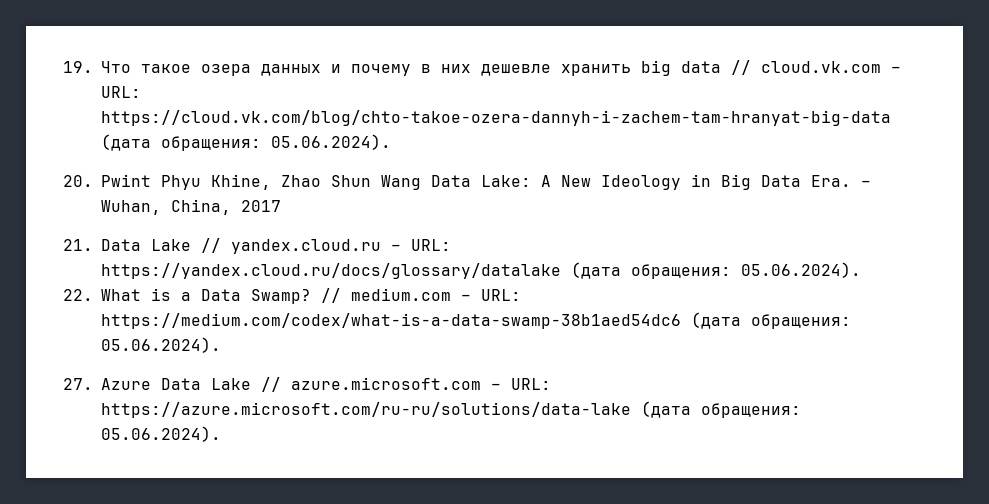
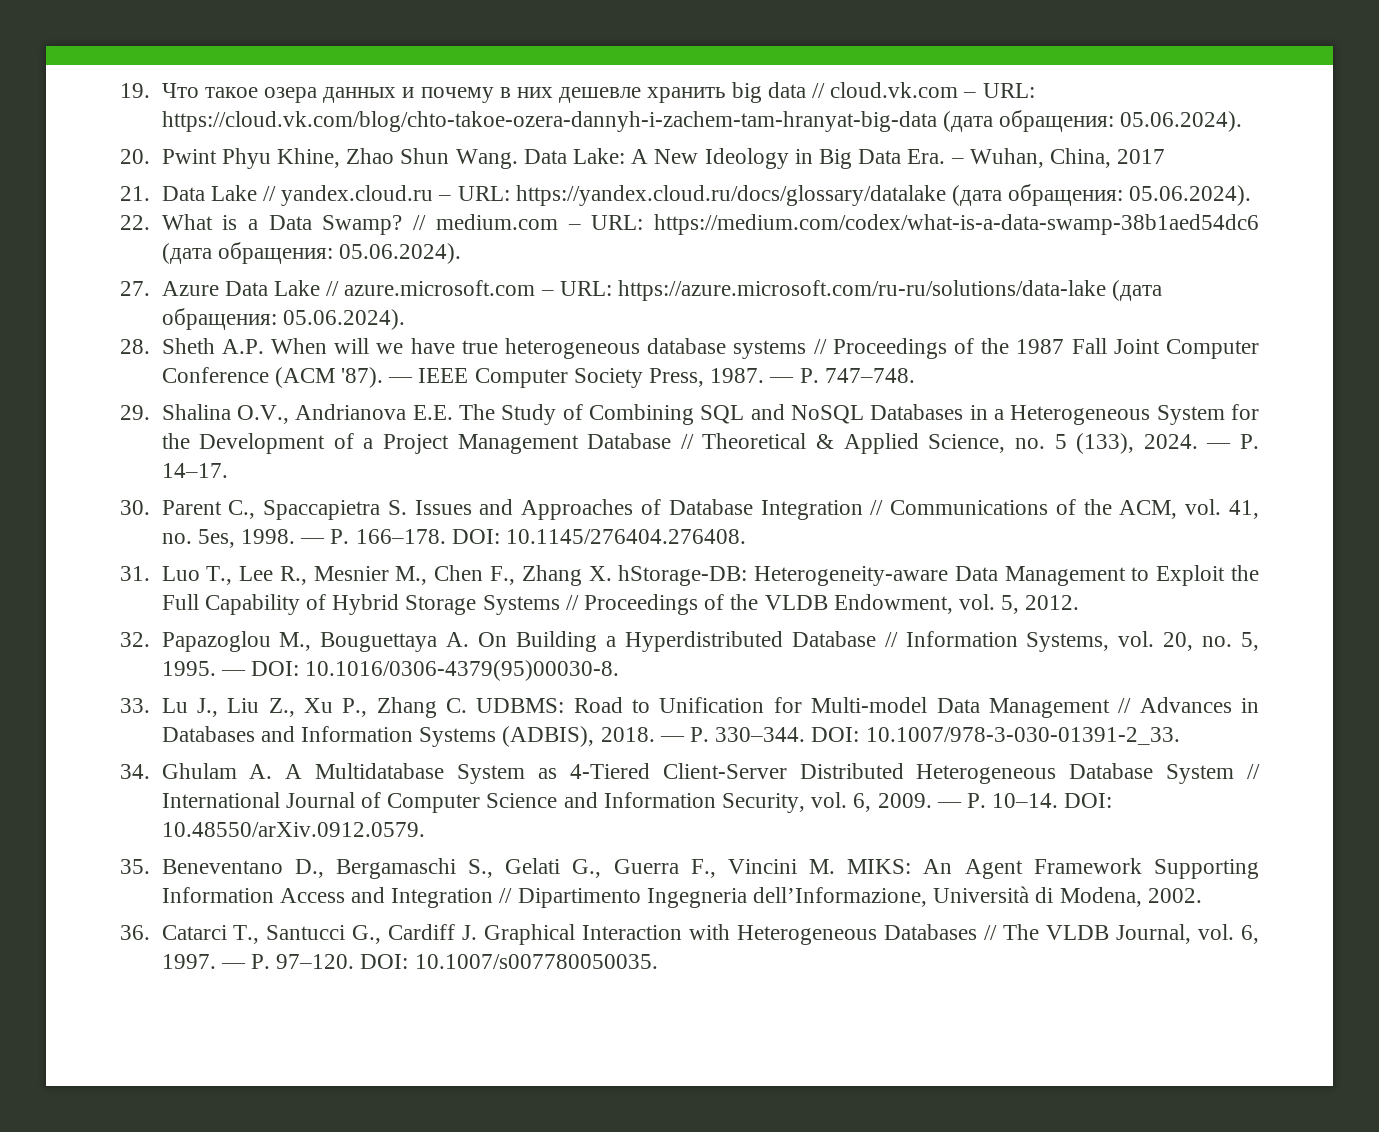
[381,175,421,190] Wang -> [455,149,518,169] Wang.
(221, 434) none -> [120,338,1260,359] [161,367,915,388] [120,404,1259,425] [161,433,1259,454] [161,463,228,478] [120,499,1259,520] [161,529,746,548] [120,565,1259,586] [161,594,1080,615] [120,631,1259,652] [161,660,620,681] [120,697,1259,718] [161,726,1180,747] [120,763,1260,784] [161,792,1113,813] [161,822,425,837] [120,858,1260,879] [161,886,1202,908] [120,924,1259,945] [161,954,658,969] // 28. Sheth A.P. When will we have true heterogeneous database systems // Proceedings of the 1987 Fall Joint Computer Conference (ACM '87). — IEEE Computer Society Press, 1987. — P. 747–748. // 29. Shalina O.V., Andrianova E.E. The Study of Combining SQL and NoSQL Databases in a Heterogeneous System for the Development of a Project Management Database // Theoretical & Applied Science, no. 5 (133), 2024. — P. 14–17. // 30. Parent C., Spaccapietra S. Issues and Approaches of Database Integration // Communications of the ACM, vol. 41, no. 5es, 1998. — P. 166–178. DOI: 10.1145/276404.276408. // 31. Luo T., Lee R., Mesnier M., Chen F., Zhang X. hStorage-DB: Heterogeneity-aware Data Management to Exploit the Full Capability of Hybrid Storage Systems // Proceedings of the VLDB Endowment, vol. 5, 2012. // 32. Papazoglou M., Bouguettaya A. On Building a Hyperdistributed Database // Information Systems, vol. 20, no. 5, 1995. — DOI: 10.1016/0306-4379(95)00030-8. // 33. Lu J., Liu Z., Xu P., Zhang C. UDBMS: Road to Unification for Multi-model Data Management // Advances in Databases and Information Systems (ADBIS), 2018. — P. 330–344. DOI: 10.1007/978-3-030-01391-2_33. // 34. Ghulam A. A Multidatabase System as 4-Tiered Client-Server Distributed Heterogeneous Database System // International Journal of Computer Science and Information Security, vol. 6, 2009. — P. 10–14. DOI: 10.48550/arXiv.0912.0579. // 35. Beneventano D., Bergamaschi S., Gelati G., Guerra F., Vincini M. MIKS: An Agent Framework Supporting Information Access and Integration // Dipartimento Ingegneria dell’Informazione, Università di Modena, 2002. // 36. Catarci T., Santucci G., Cardiff J. Graphical Interaction with Heterogeneous Databases // The VLDB Journal, vol. 6, 1997. — P. 97–120. DOI: 10.1007/s007780050035.

